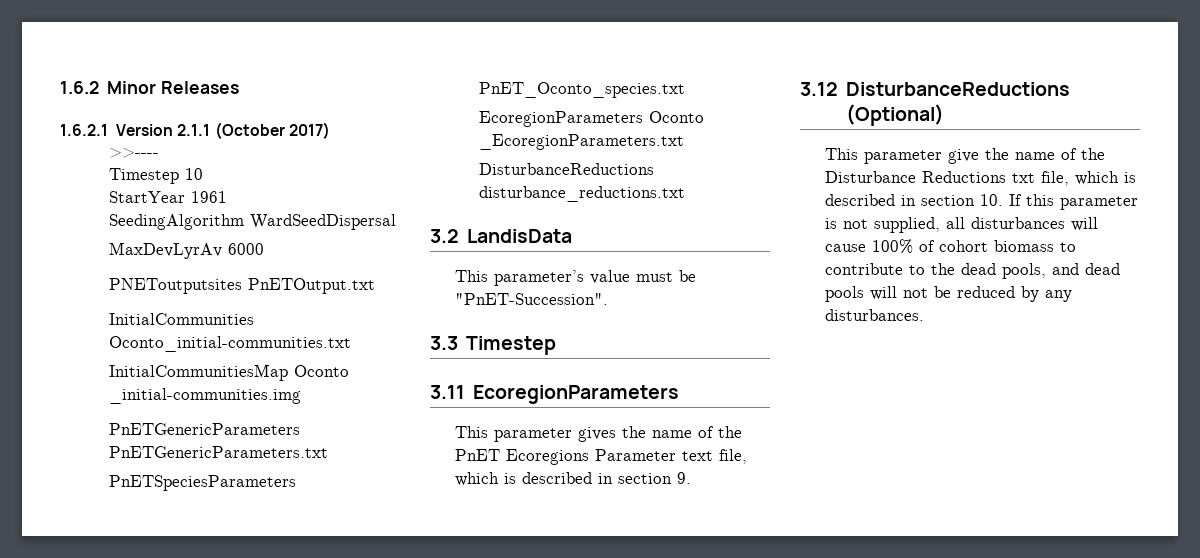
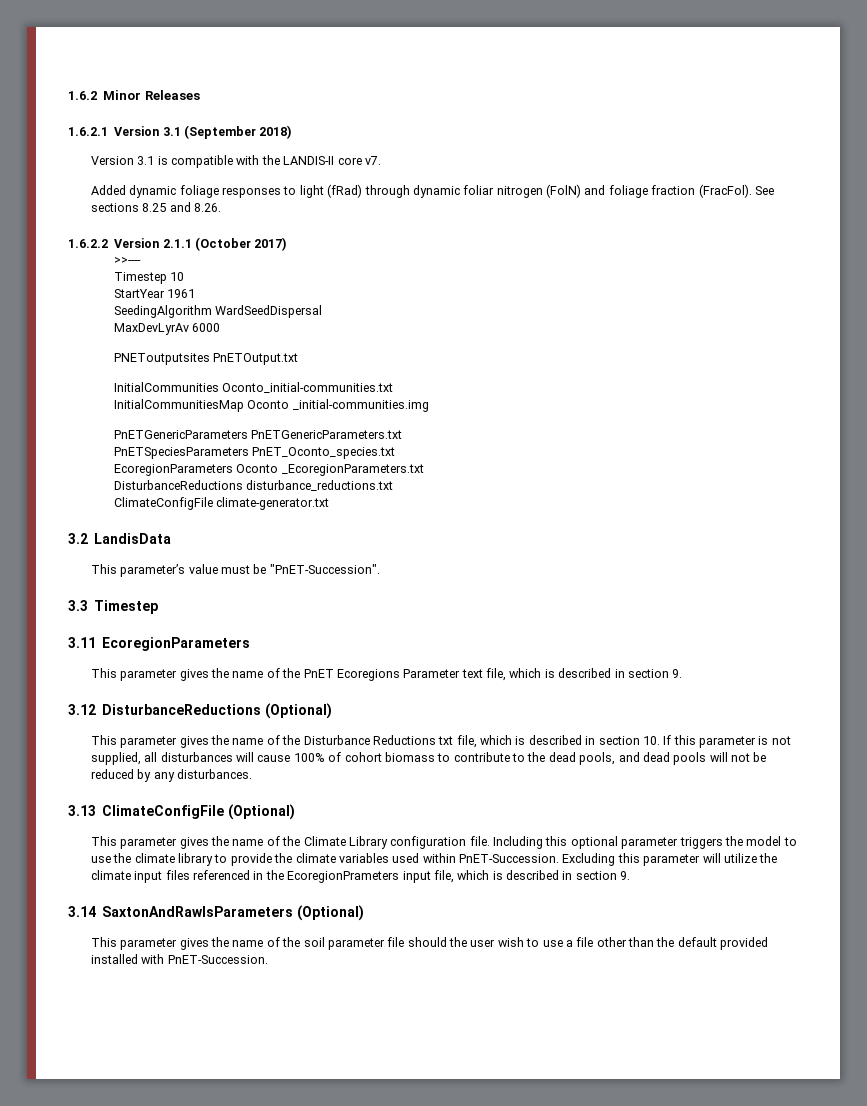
(174, 130) none -> [162,125,292,139] [90,155,381,168] [90,184,774,198] [90,202,222,212] [68,238,160,248] 3.1 (September 2018) // Version 3.1 is compatible with the LANDIS-II core v7. // Added dynamic foliage responses to light (fRad) through dynamic foliar nitrogen (FolN) and foliage fraction (FracFol). See sections 8.25 and 8.26. // 1.6.2.2 Version
(685, 194) none -> [113,497,330,510] // ClimateConfigFile climate-generator.txt
[947,149,979,164] give -> [179,736,209,748] gives
(924, 315) none -> [68,804,296,820] [90,836,797,849] [90,853,778,866] [90,870,631,883] [68,905,365,921] [90,937,769,950] [90,954,268,964] // 3.13 ClimateConfigFile (Optional) // This parameter gives the name of the Climate Library configuration file. Including this optional parameter triggers the model to use the climate library to provide the climate variables used within PnET-Succession. Excluding this parameter will utilize the climate input files referenced in the EcoregionPrameters input file, which is described in section 9. // 3.14 SaxtonAndRawlsParameters (Optional) // This parameter gives the name of the soil parameter file should the user wish to use a file other than the default provided installed with PnET-Succession.

